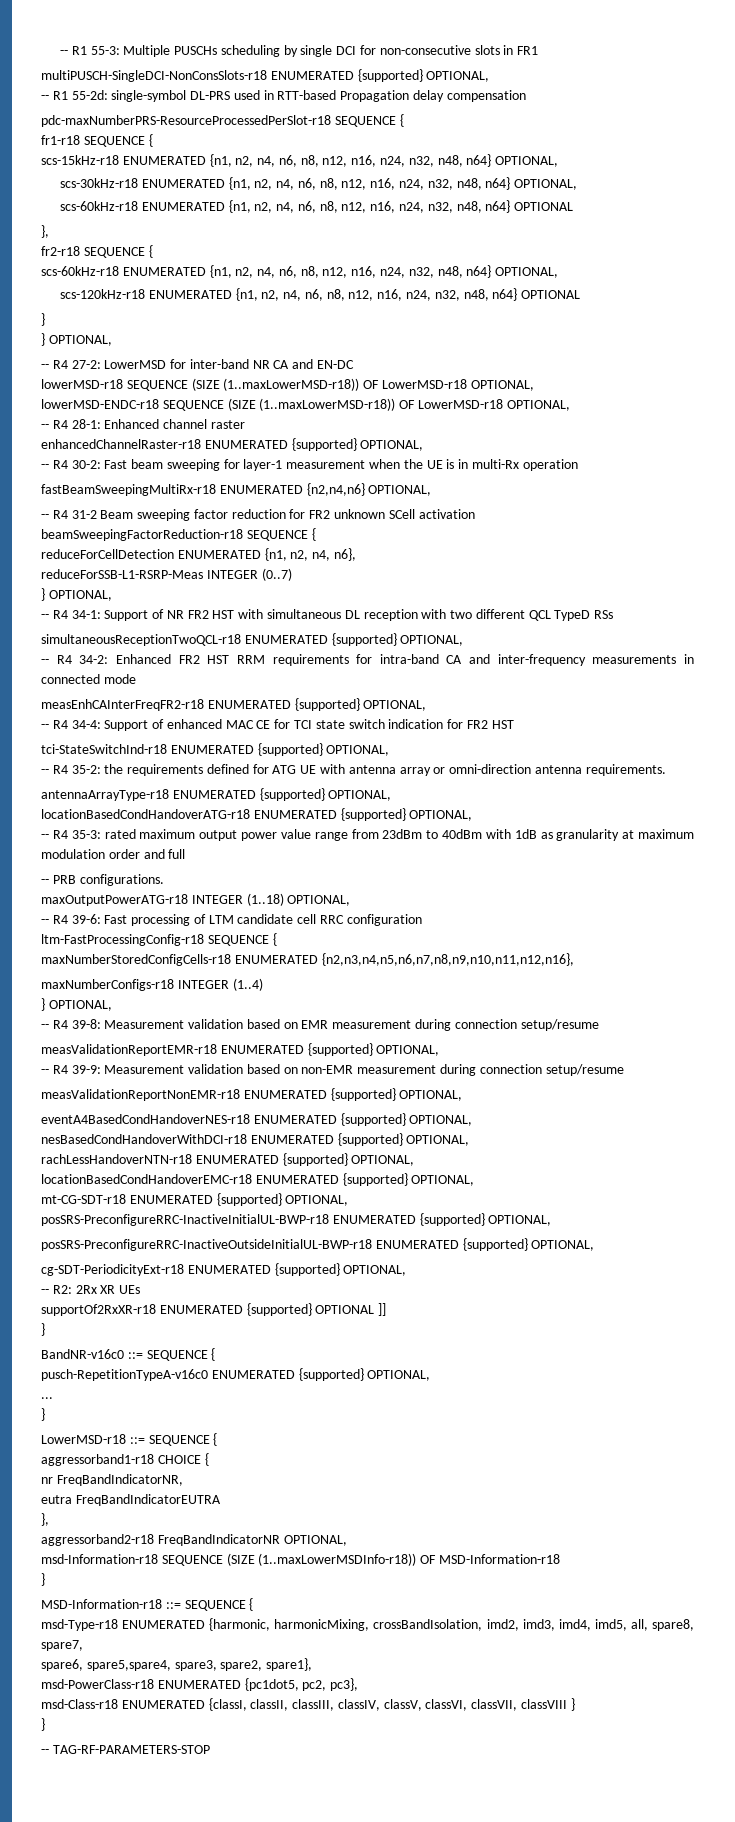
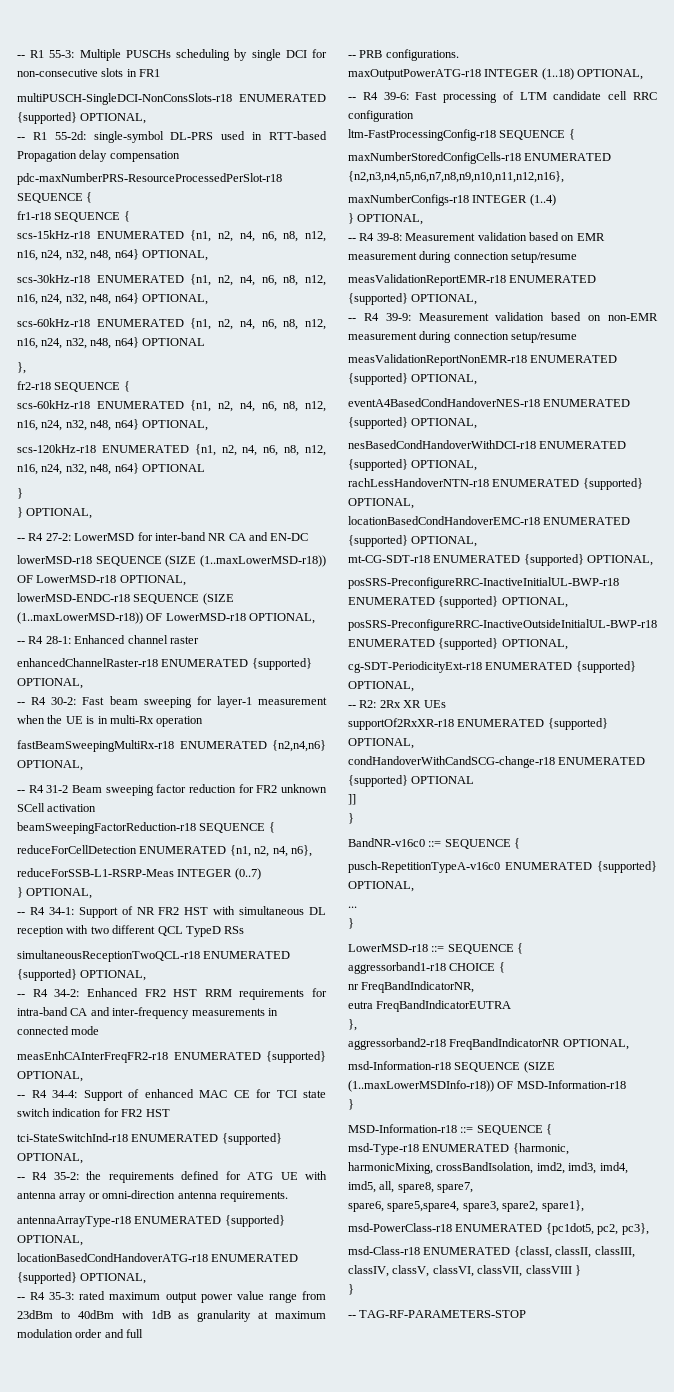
[315,1305,375,1314] OPTIONAL -> [348,738,414,749] [348,756,646,768] [348,775,475,787] OPTIONAL, // condHandoverWithCandSCG-change-r18 ENUMERATED {supported} OPTIONAL //

